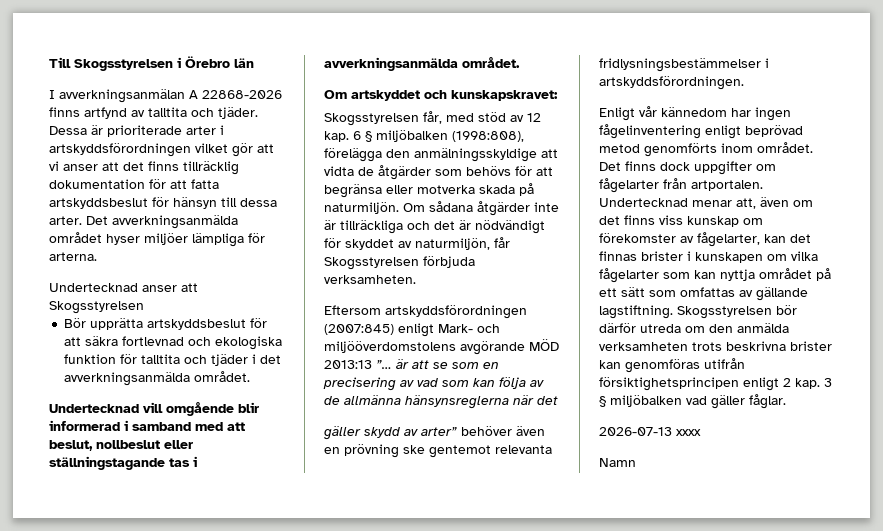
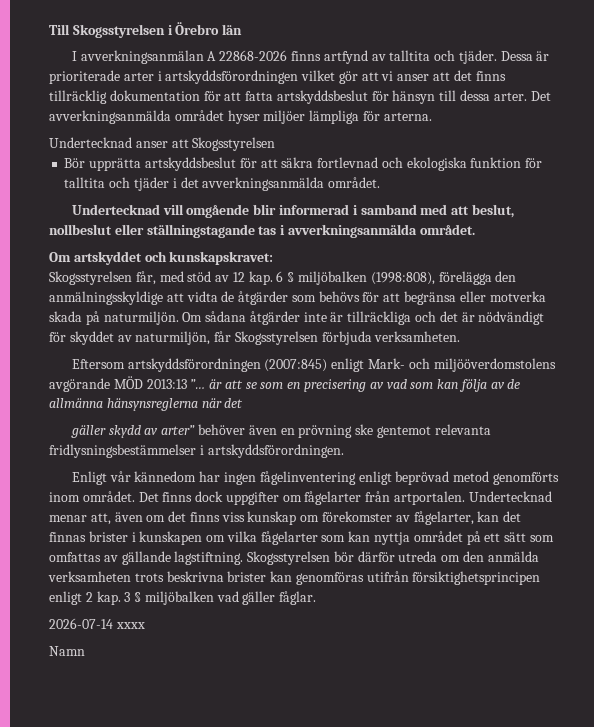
[599,427,672,436] 2026-07-13 -> [49,618,113,629] 2026-07-14

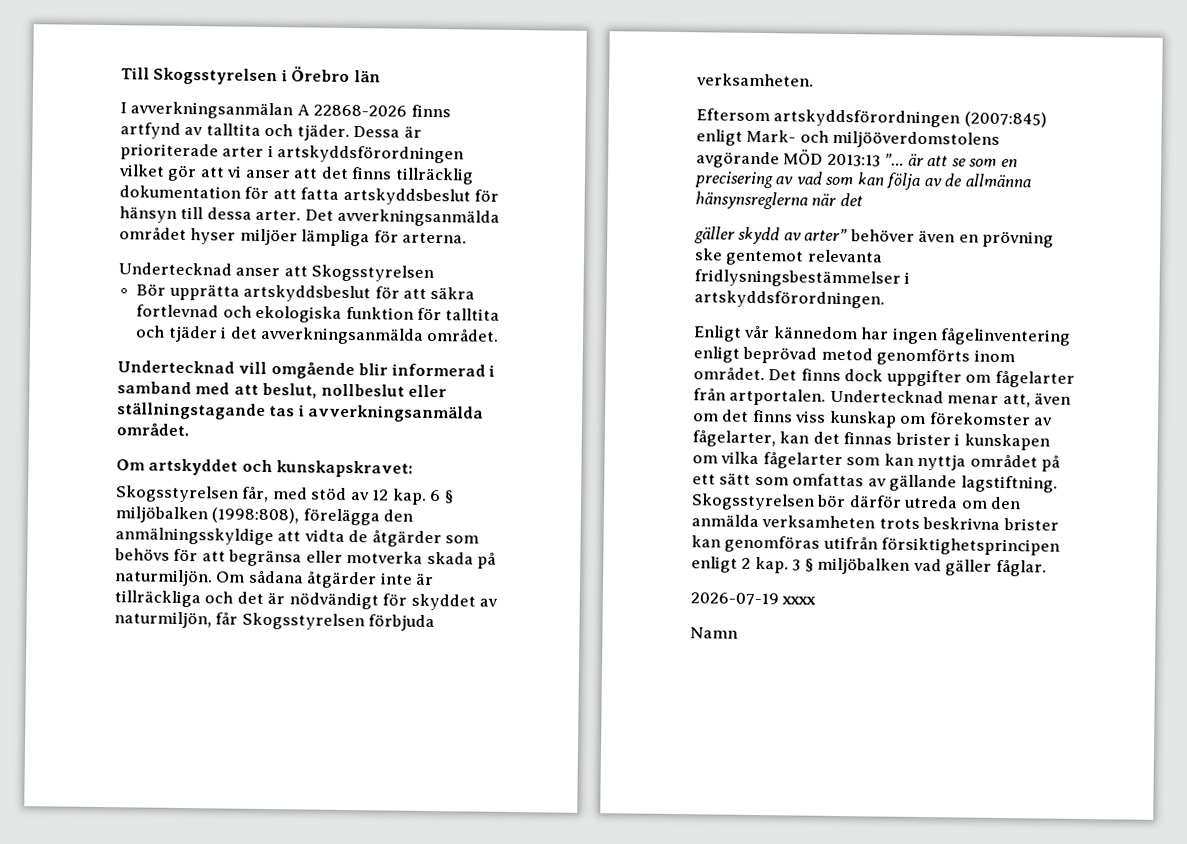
[49,618,113,629] 2026-07-14 -> [690,592,779,606] 2026-07-19

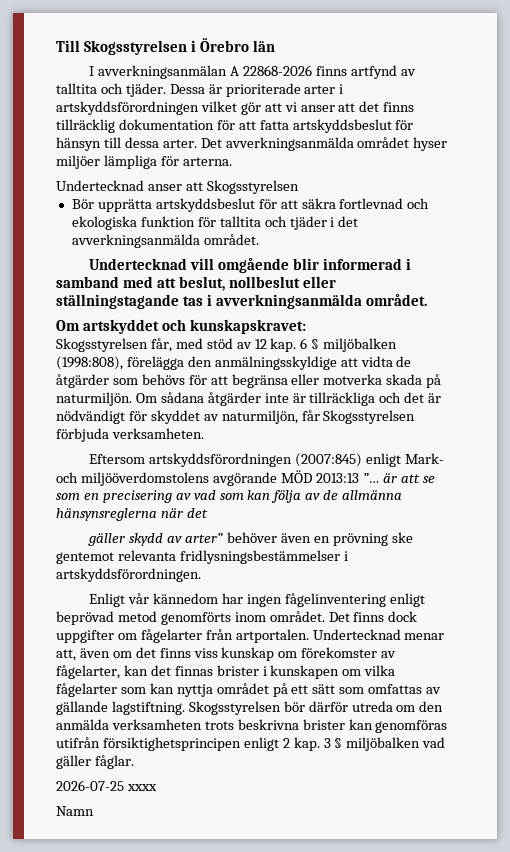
[690,592,779,606] 2026-07-19 -> [56,780,124,791] 2026-07-25

